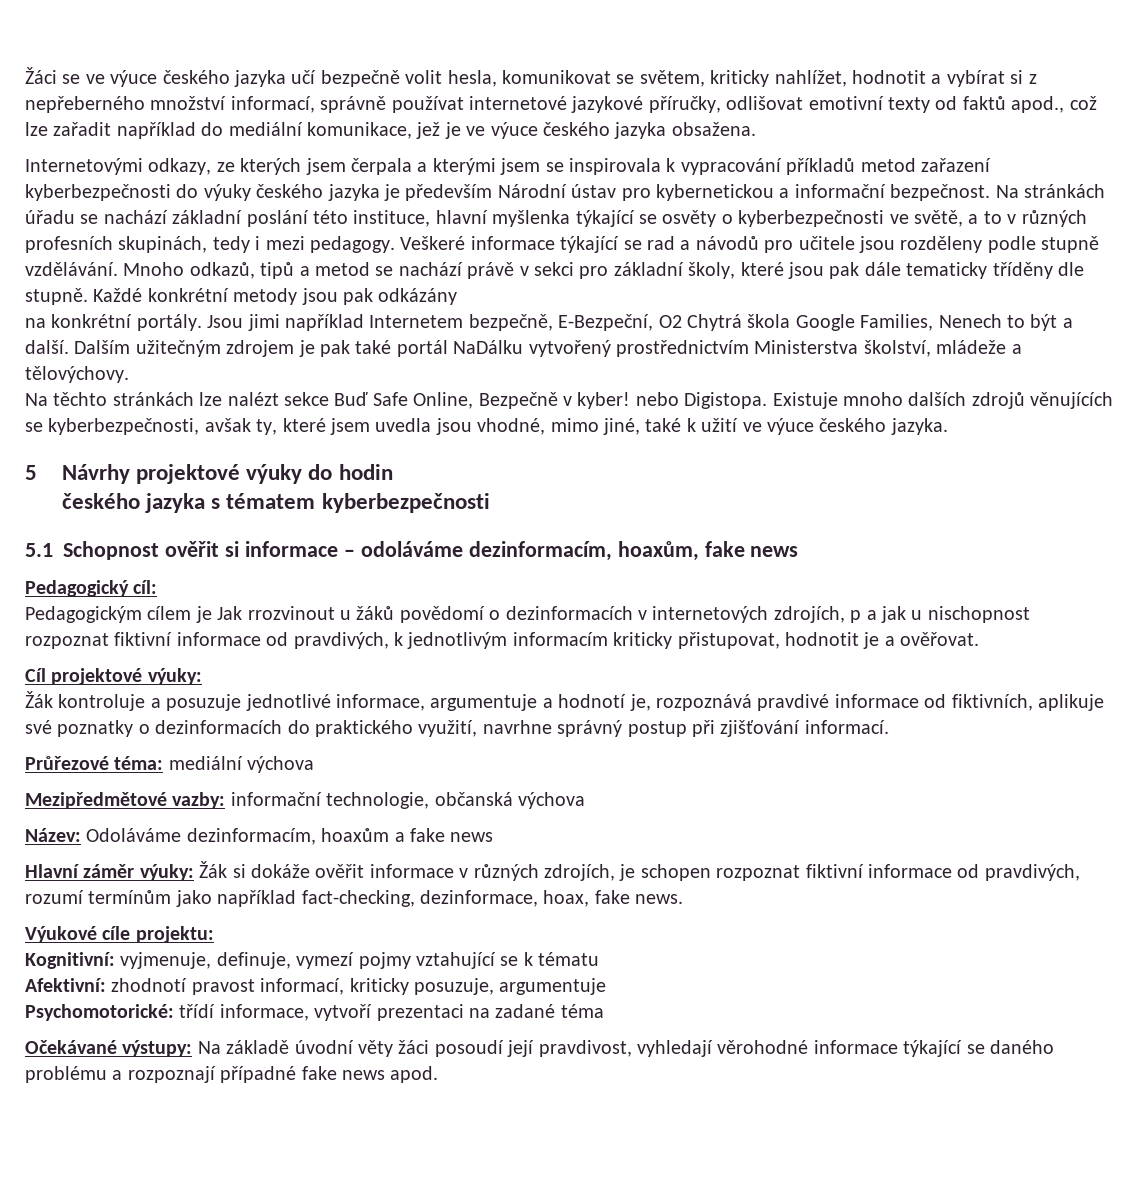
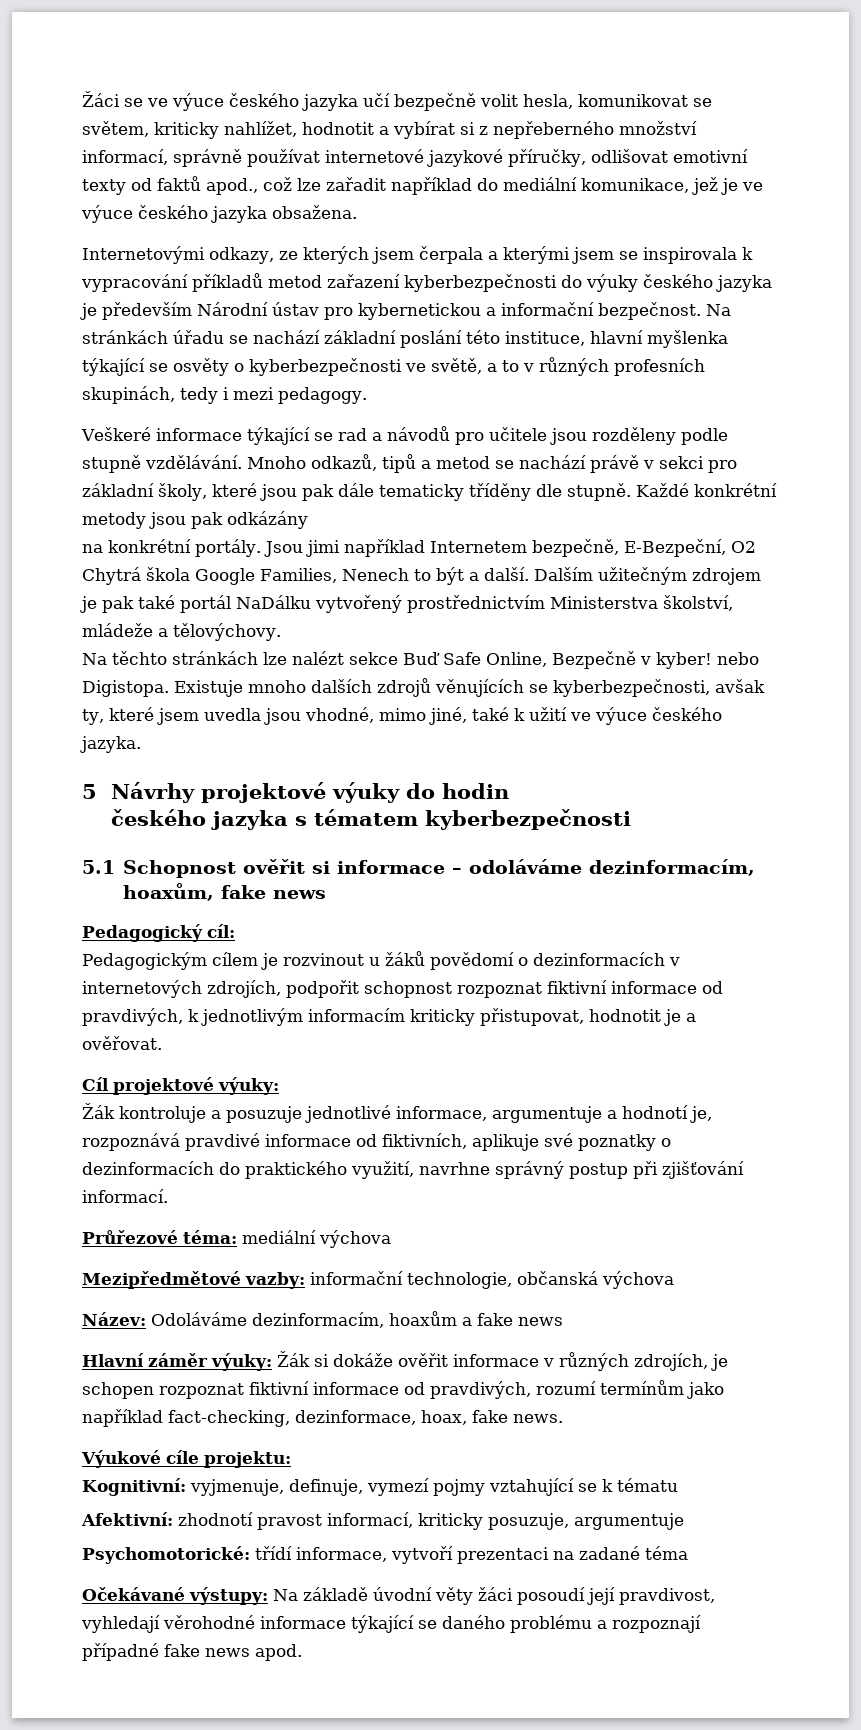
(395, 244) none -> (367, 395) //
[217,606,335,620] Jak rrozvinout -> [283,953,364,966] rozvinout
[850,606,1030,623] p a jak u nischopnost -> [286,980,452,998] podpořit schopnost

